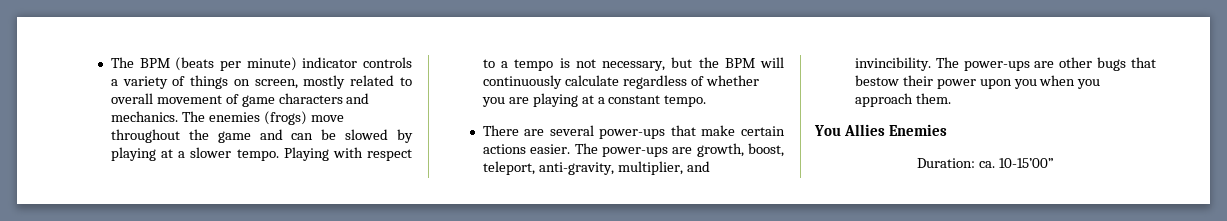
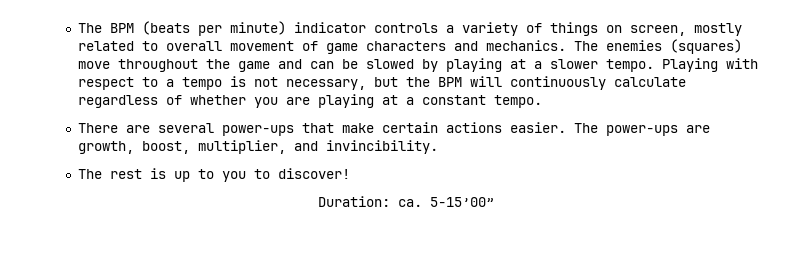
[263,111,307,125] (frogs) -> [669,39,742,54] (squares)
[482,161,614,175] teleport, anti-gravity, -> (190, 147) none
[935,57,1156,71] [854,75,1101,89] [854,93,951,107] [814,124,947,136] The power-ups are other bugs that bestow their power upon you when you approach them. // You Allies Enemies -> [77,168,350,182] // The rest is up to you to discover!
[998,158,1054,168] 10-15’00” -> [430,197,494,207] 5-15’00”

